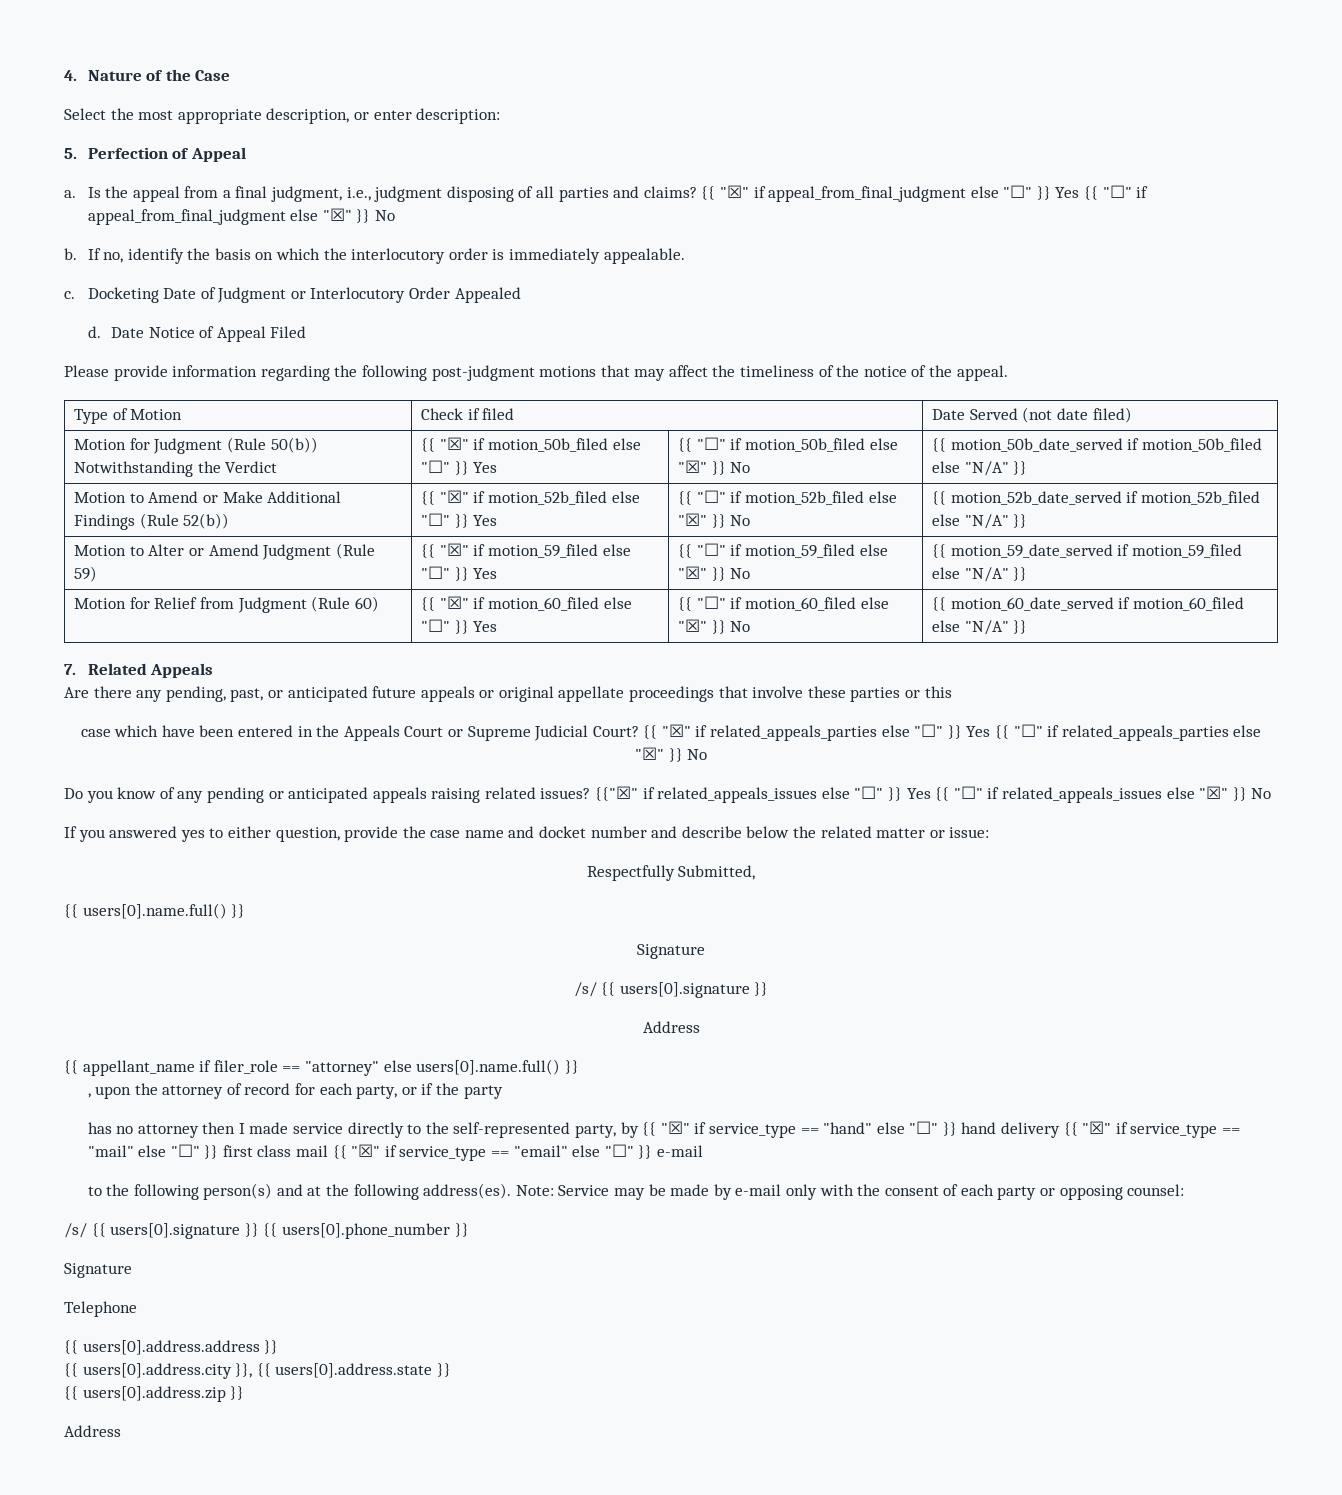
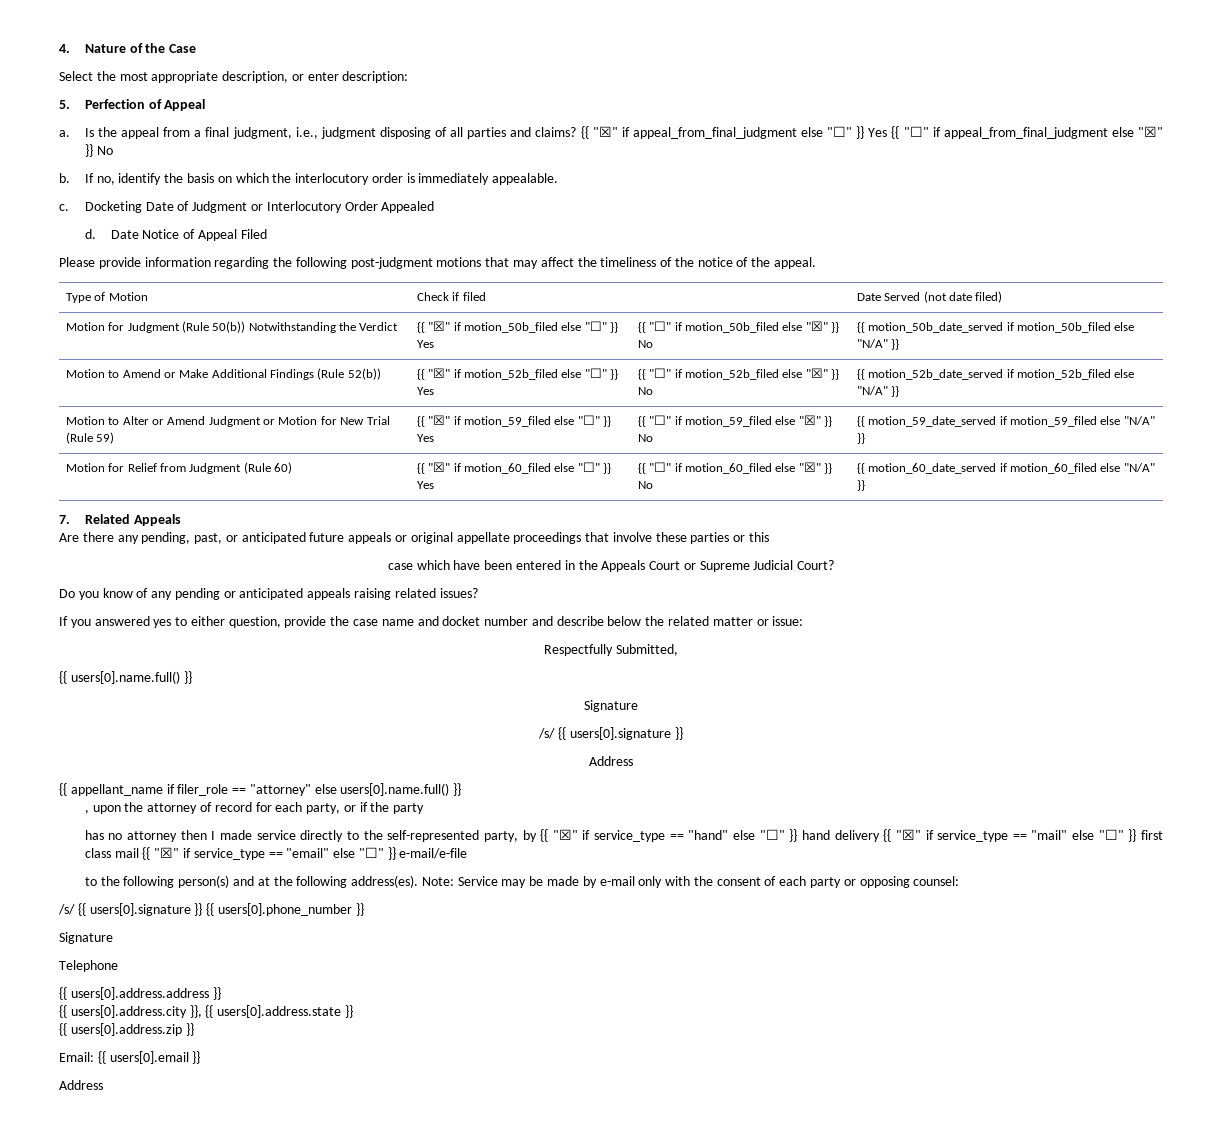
(332, 552) none -> [263,416,390,425] or Motion for New Trial
[643,724,1262,741] [634,747,708,762] {{ "☒" if related_appeals_parties else "☐" }} Yes {{ "☐" if related_appeals_parties else "☒" }} No -> (835, 565) none
[595,786,1272,803] {{"☒" if related_appeals_issues else "☐" }} Yes {{ "☐" if related_appeals_issues else "☒" }} No -> (478, 593) none
[656,1145,703,1157] e-mail -> [399,848,468,859] e-mail/e-file
(245, 1393) none -> [59,1051,201,1064] // Email: {{ users[0].email }}

